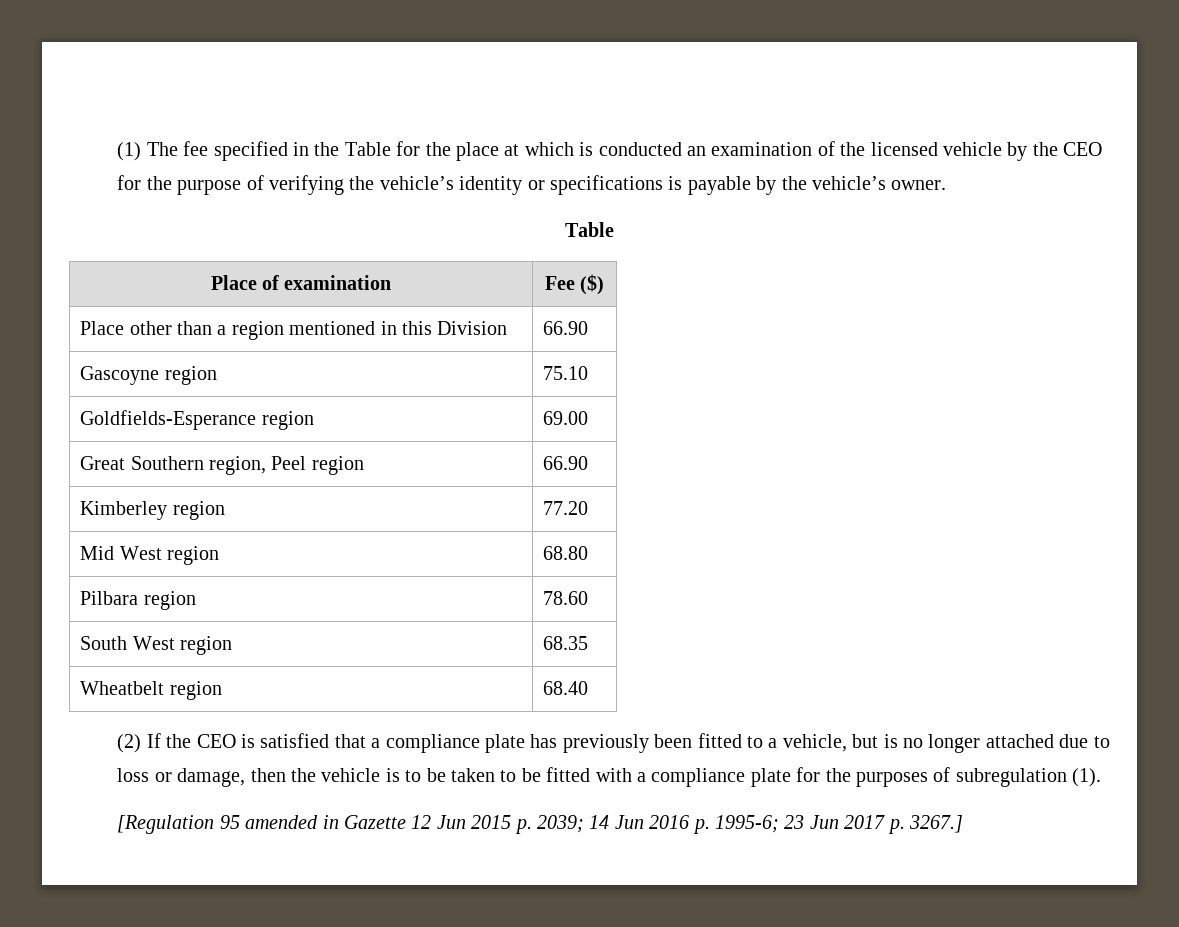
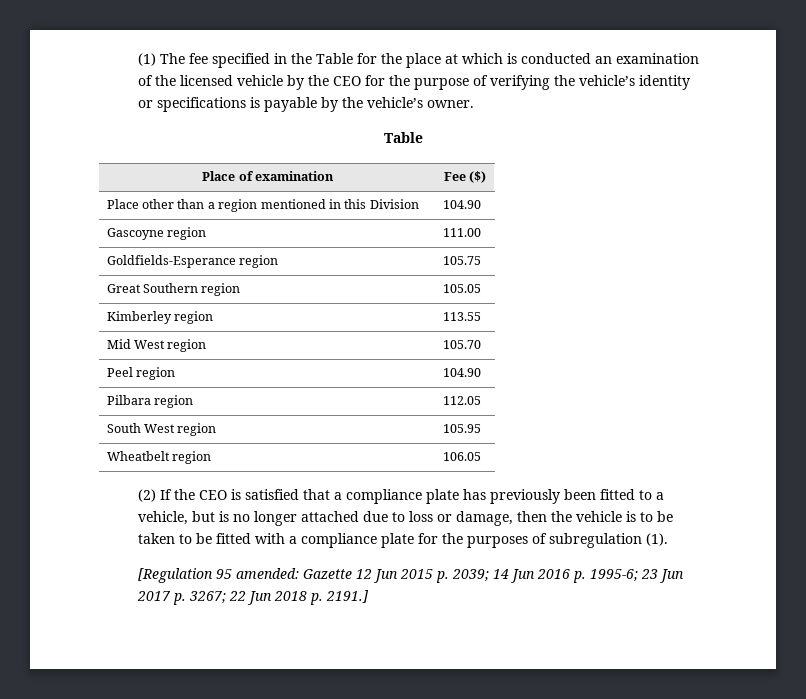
[543,321,589,335] 66.90 -> [442,200,481,209] 104.90
[543,366,589,380] 75.10 -> [442,228,481,237] 111.00
[543,411,589,425] 69.00 -> [442,256,481,265] 105.75
[208,456,364,475] [543,456,589,470] region, Peel region | 66.90 -> [201,283,241,296] [442,284,481,293] region | 105.05
[543,501,589,515] 77.20 -> [442,312,481,321] 113.55
[543,546,589,560] 68.80 -> [442,340,481,349] [106,367,176,380] [442,368,481,377] 105.70 // Peel region | 104.90
[543,591,589,605] 78.60 -> [442,396,481,405] 112.05
[543,636,589,650] 68.35 -> [442,424,481,433] 105.95
[543,681,589,695] 68.40 -> [442,452,481,461] 106.05
[245,815,339,829] amended in -> [236,568,300,579] amended:
[908,815,963,833] 3267.] -> [189,590,370,605] 3267; 22 Jun 2018 p. 2191.]

